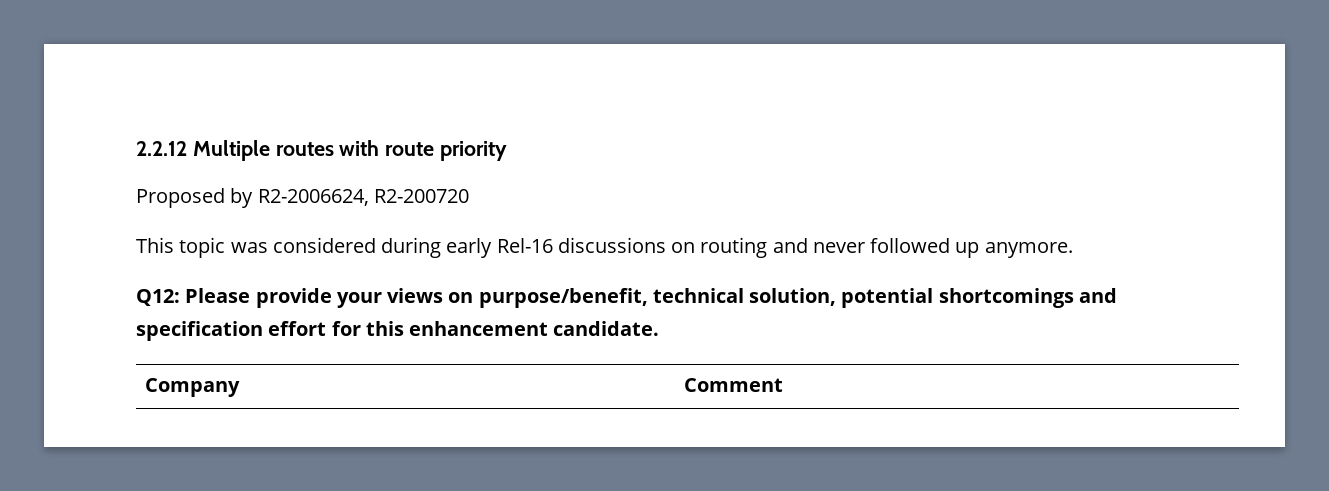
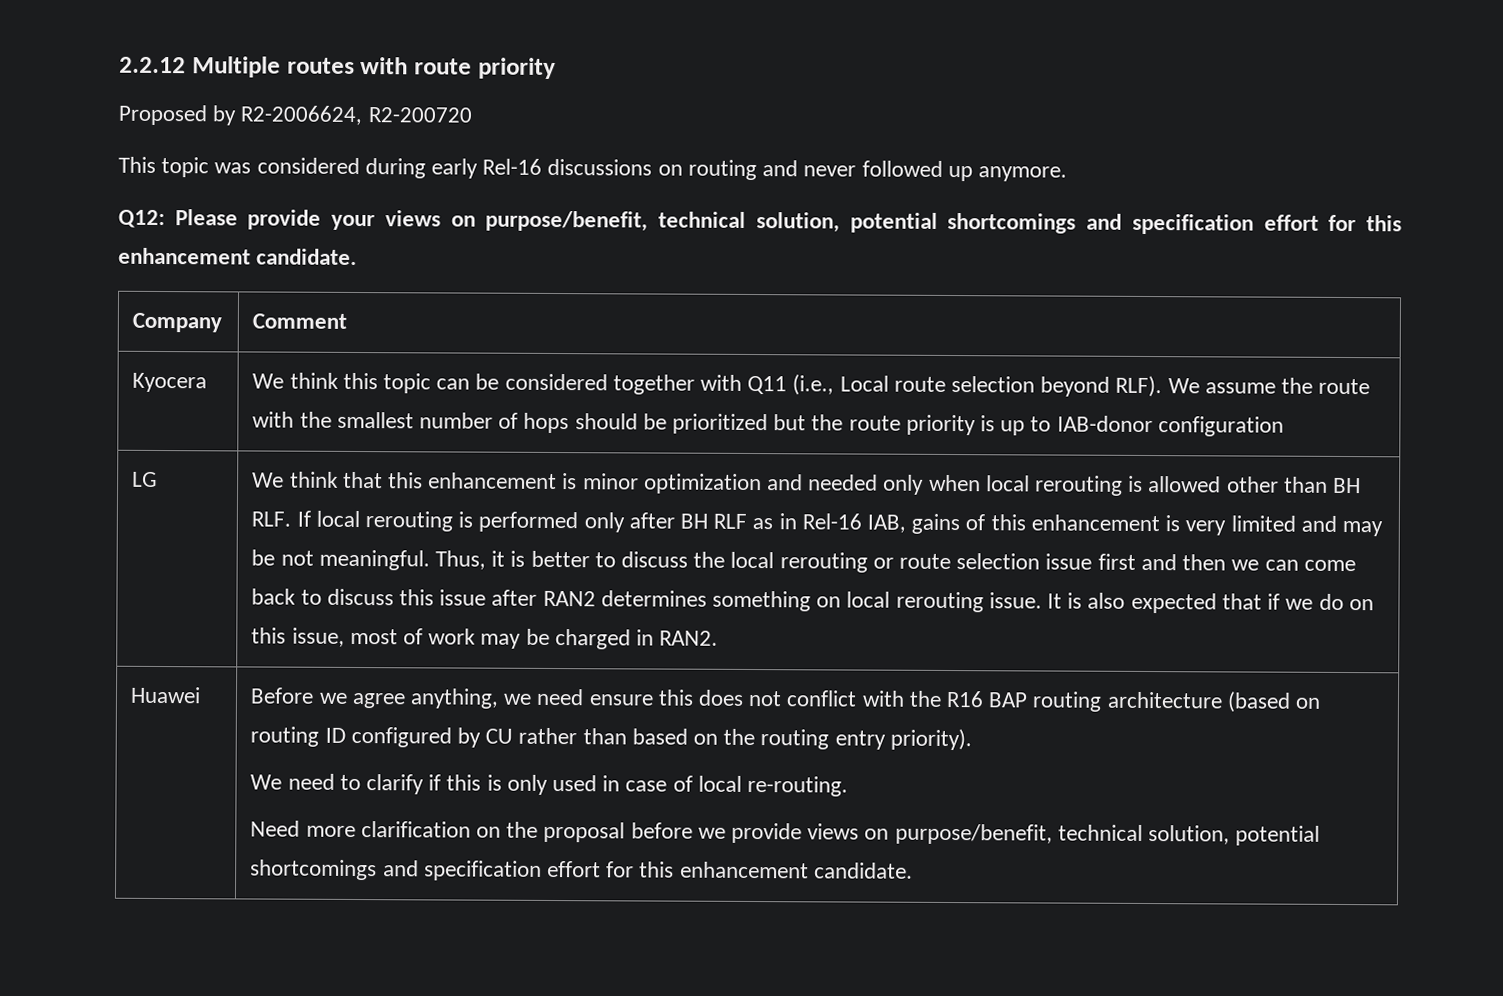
(783, 385) none -> [132,372,208,393] [252,372,1371,398] [252,411,1284,437] [132,471,159,487] [252,471,1362,496] [251,510,1383,537] [251,549,1356,573] [251,588,1374,614] [251,627,719,650] [130,686,202,704] [250,687,1321,713] [250,726,972,751] [250,773,849,797] [250,820,1321,846] [250,859,913,881] // Kyocera | We think this topic can be considered together with Q11 (i.e., Local route selection beyond RLF). We assume the route with the smallest number of hops should be prioritized but the route priority is up to IAB-donor configuration // LG | We think that this enhancement is minor optimization and needed only when local rerouting is allowed other than BH RLF. If local rerouting is performed only after BH RLF as in Rel-16 IAB, gains of this enhancement is very limited and may be not meaningful. Thus, it is better to discuss the local rerouting or route selection issue first and then we can come back to discuss this issue after RAN2 determines something on local rerouting issue. It is also expected that if we do on this issue, most of work may be charged in RAN2. // Huawei | Before we agree anything, we need ensure this does not conflict with the R16 BAP routing architecture (based on routing ID configured by CU rather than based on the routing entry priority). // We need to clarify if this is only used in case of local re-routing. // Need more clarification on the proposal before we provide views on purpose/benefit, technical solution, potential shortcomings and specification effort for this enhancement candidate.

